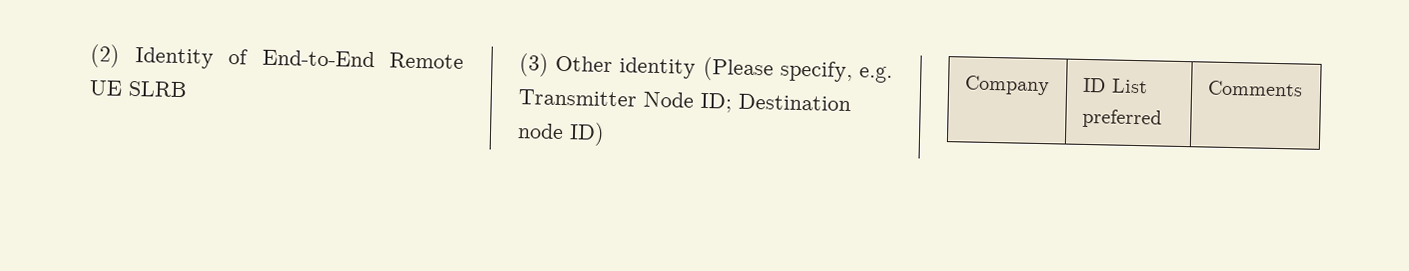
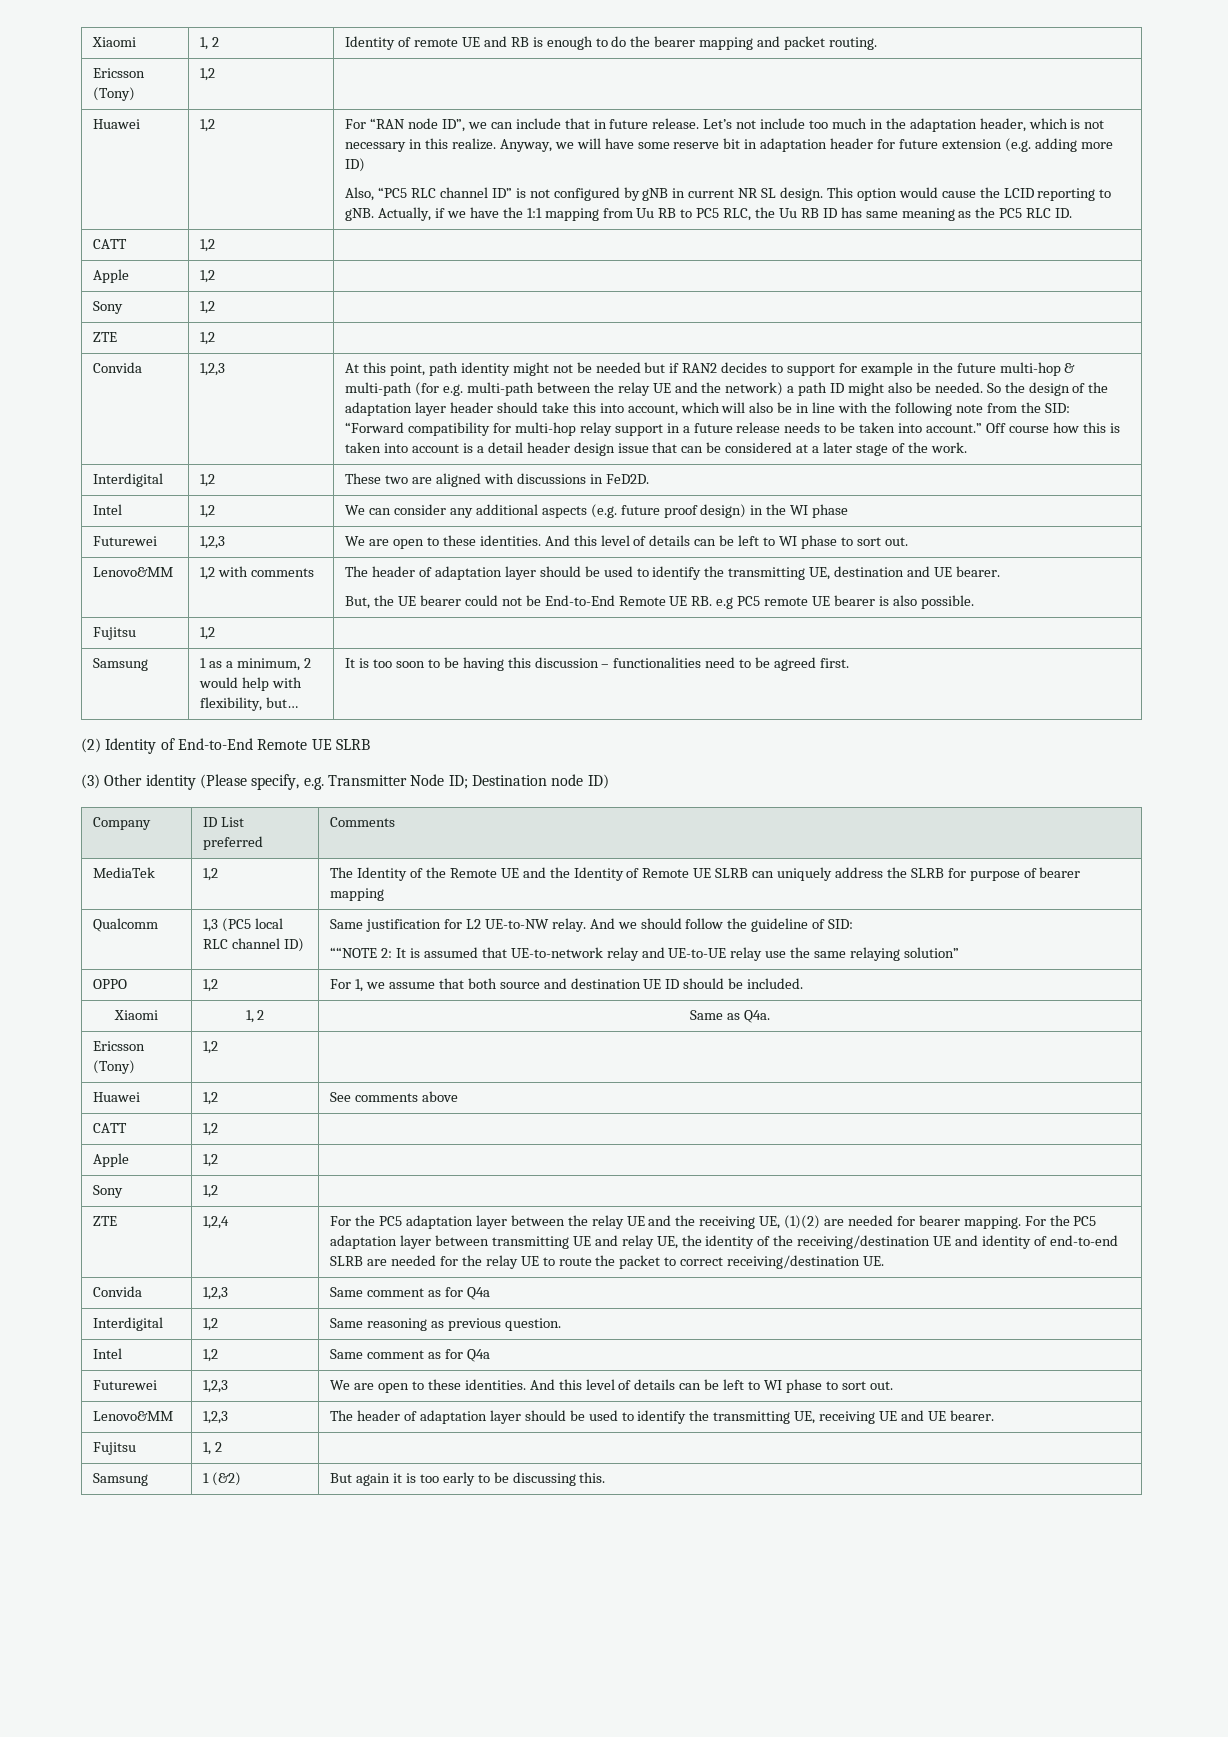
(90, 56) none -> [92,37,137,47] [200,37,220,50] [345,36,877,50] [93,68,146,78] [93,87,136,101] [200,68,216,81] [93,119,141,129] [200,119,216,132] [345,118,1105,132] [345,138,1113,152] [345,158,366,172] [345,187,1112,201] [345,207,1073,221] [93,239,128,249] [200,239,216,252] [93,269,130,283] [200,270,216,283] [93,301,124,314] [200,301,216,314] [93,332,118,342] [200,332,216,345] [93,362,143,373] [200,363,226,376] [345,362,1076,376] [345,382,1109,396] [345,402,1070,416] [345,422,1120,436] [345,442,967,456] [93,473,164,487] [200,474,216,487] [345,473,649,487] [93,504,123,515] [200,505,216,518] [345,504,849,518] [93,536,158,546] [200,536,226,549] [345,535,908,549] [93,567,174,577] [200,566,315,580] [345,566,1000,580] [345,595,974,609] [93,627,137,640] [200,627,216,640] [93,658,149,671] [200,658,311,671] [199,677,303,691] [200,697,299,711] [345,657,849,671] Xiaomi | 1, 2 | Identity of remote UE and RB is enough to do the bearer mapping and packet routing. // Ericsson (Tony) | 1,2 | // Huawei | 1,2 | For “RAN node ID”, we can include that in future release. Let’s not include too much in the adaptation header, which is not necessary in this realize. Anyway, we will have some reserve bit in adaptation header for future extension (e.g. adding more ID) // Also, “PC5 RLC channel ID” is not configured by gNB in current NR SL design. This option would cause the LCID reporting to gNB. Actually, if we have the 1:1 mapping from Uu RB to PC5 RLC, the Uu RB ID has same meaning as the PC5 RLC ID. // CATT | 1,2 | // Apple | 1,2 | // Sony | 1,2 | // ZTE | 1,2 | // Convida | 1,2,3 | At this point, path identity might not be needed but if RAN2 decides to support for example in the future multi-hop & multi-path (for e.g. multi-path between the relay UE and the network) a path ID might also be needed. So the design of the adaptation layer header should take this into account, which will also be in line with the following note from the SID: “Forward compatibility for multi-hop relay support in a future release needs to be taken into account.” Off course how this is taken into account is a detail header design issue that can be considered at a later stage of the work. // Interdigital | 1,2 | These two are aligned with discussions in FeD2D. // Intel | 1,2 | We can consider any additional aspects (e.g. future proof design) in the WI phase // Futurewei | 1,2,3 | We are open to these identities. And this level of details can be left to WI phase to sort out. // Lenovo&MM | 1,2 with comments | The header of adaptation layer should be used to identify the transmitting UE, destination and UE bearer. // But, the UE bearer could not be End-to-End Remote UE RB. e.g PC5 remote UE bearer is also possible. // Fujitsu | 1,2 | // Samsung | 1 as a minimum, 2 would help with flexibility, but… | It is too soon to be having this discussion – functionalities need to be agreed first. //
(1303, 88) none -> [93,867,156,878] [203,868,219,881] [330,867,1081,881] [330,888,385,901] [93,918,159,932] [203,918,284,932] [203,938,305,952] [330,918,854,932] [330,947,959,961] [93,979,128,989] [203,979,219,992] [330,978,804,992] [114,1010,158,1020] [245,1010,265,1023] [690,1010,770,1023] [93,1041,146,1051] [93,1060,136,1074] [203,1041,219,1054] [93,1092,141,1102] [203,1092,219,1105] [330,1091,459,1102] [93,1123,128,1133] [203,1123,219,1136] [93,1153,130,1167] [203,1154,219,1167] [93,1185,124,1198] [203,1185,219,1198] [93,1216,118,1226] [203,1216,230,1229] [330,1215,1097,1229] [330,1235,1118,1249] [330,1255,885,1269] [93,1286,143,1297] [203,1287,229,1300] [330,1287,490,1300] [93,1317,164,1331] [203,1318,219,1331] [330,1318,561,1331] [93,1348,123,1359] [203,1349,219,1362] [330,1349,490,1362] [93,1380,158,1390] [203,1380,229,1393] [330,1379,893,1393] [93,1411,174,1421] [203,1411,229,1424] [330,1410,994,1424] [93,1442,137,1455] [203,1442,223,1455] [93,1473,149,1486] [203,1472,242,1486] [330,1472,606,1486] // MediaTek | 1,2 | The Identity of the Remote UE and the Identity of Remote UE SLRB can uniquely address the SLRB for purpose of bearer mapping // Qualcomm | 1,3 (PC5 local RLC channel ID) | Same justification for L2 UE-to-NW relay. And we should follow the guideline of SID: // ““NOTE 2: It is assumed that UE-to-network relay and UE-to-UE relay use the same relaying solution” // OPPO | 1,2 | For 1, we assume that both source and destination UE ID should be included. // Xiaomi | 1, 2 | Same as Q4a. // Ericsson (Tony) | 1,2 | // Huawei | 1,2 | See comments above // CATT | 1,2 | // Apple | 1,2 | // Sony | 1,2 | // ZTE | 1,2,4 | For the PC5 adaptation layer between the relay UE and the receiving UE, (1)(2) are needed for bearer mapping. For the PC5 adaptation layer between transmitting UE and relay UE, the identity of the receiving/destination UE and identity of end-to-end SLRB are needed for the relay UE to route the packet to correct receiving/destination UE. // Convida | 1,2,3 | Same comment as for Q4a // Interdigital | 1,2 | Same reasoning as previous question. // Intel | 1,2 | Same comment as for Q4a // Futurewei | 1,2,3 | We are open to these identities. And this level of details can be left to WI phase to sort out. // Lenovo&MM | 1,2,3 | The header of adaptation layer should be used to identify the transmitting UE, receiving UE and UE bearer. // Fujitsu | 1, 2 | // Samsung | 1 (&2) | But again it is too early to be discussing this.

